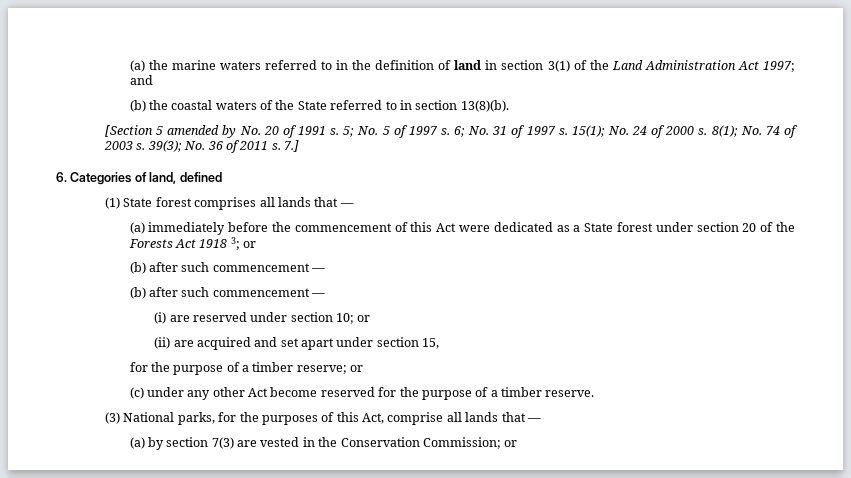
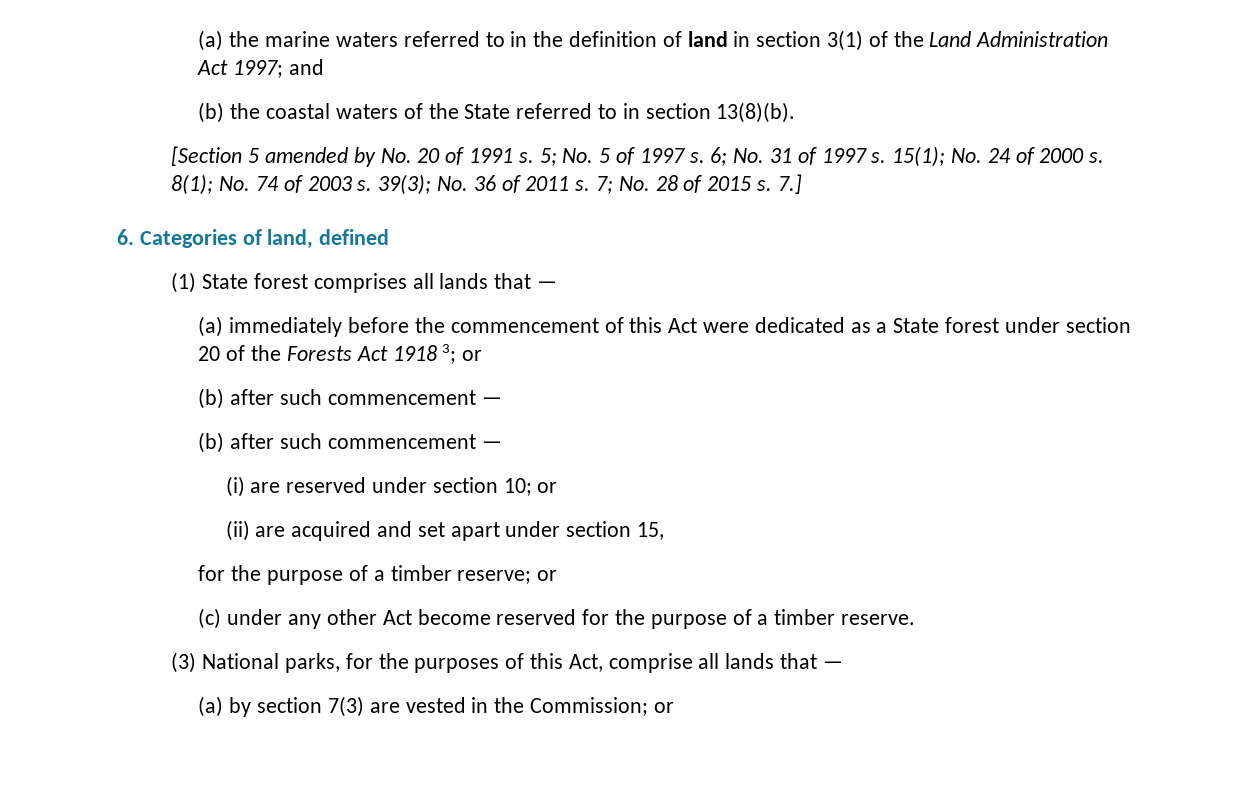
(281, 146) none -> [595,175,773,194] 7; No. 28 of 2015 s.
[340,437,420,447] Conservation -> (525, 705) none

